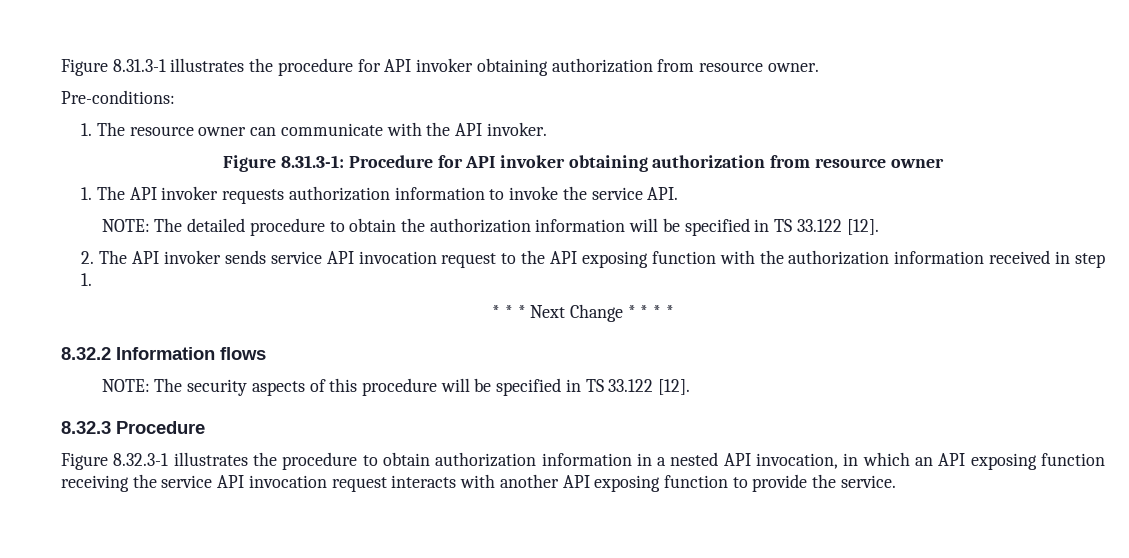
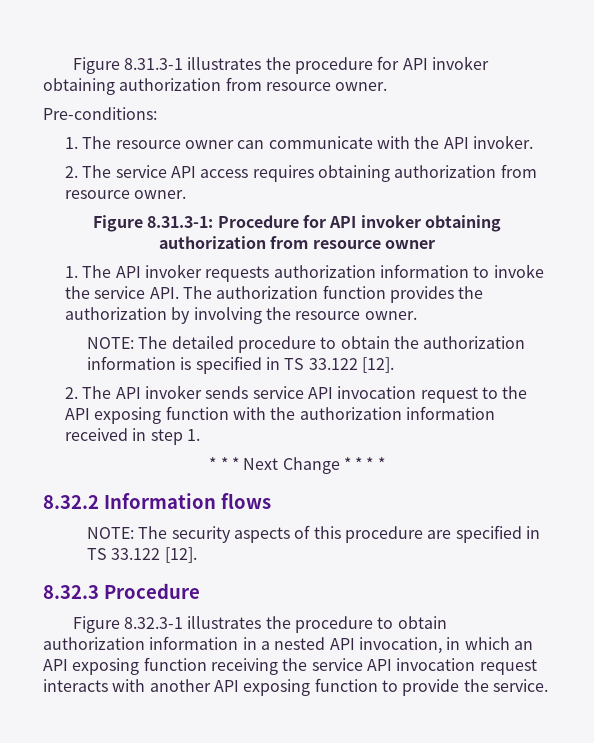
(547, 129) none -> [65,164,537,182] [65,190,187,199] // 2. The service API access requires obtaining authorization from resource owner.
(679, 193) none -> [183,285,484,303] [65,307,417,324] The authorization function provides the authorization by involving the resource owner.
[629,218,680,232] will be -> [180,357,192,370] is
[440,378,492,392] will be -> [427,530,452,539] are

